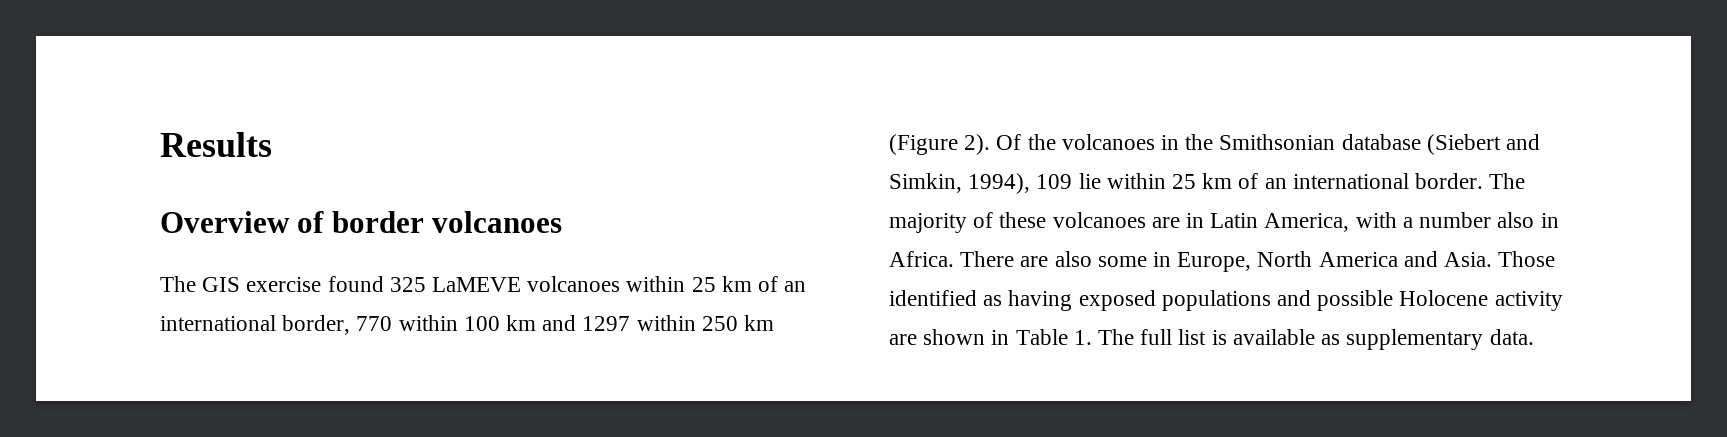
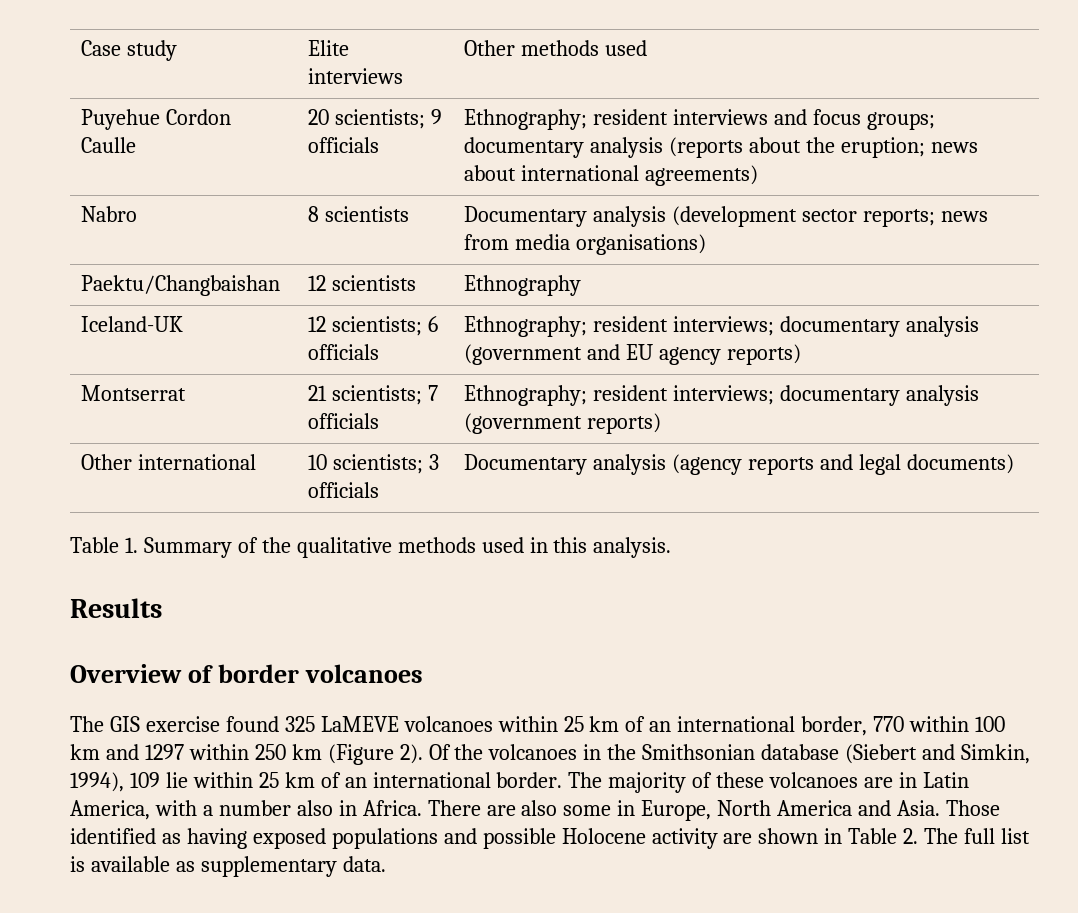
(160, 144) none -> [81,40,178,61] [308,40,350,56] [308,68,404,84] [464,40,647,56] [81,109,232,130] [81,137,137,153] [308,109,442,129] [308,137,380,153] [464,109,935,130] [464,137,978,158] [464,165,758,186] [81,206,138,222] [308,206,410,222] [464,206,988,227] [464,234,706,255] [81,275,281,296] [308,275,417,291] [464,275,582,296] [81,316,184,332] [308,316,438,336] [308,344,380,360] [464,316,979,337] [464,344,801,365] [81,385,187,401] [308,385,438,405] [308,413,380,429] [464,385,979,406] [464,413,662,434] [81,454,257,470] [308,454,439,474] [308,482,380,498] [464,454,1014,475] [70,537,672,558] Case study | Elite interviews | Other methods used // Puyehue Cordon Caulle | 20 scientists; 9 officials | Ethnography; resident interviews and focus groups; documentary analysis (reports about the eruption; news about international agreements) // Nabro | 8 scientists | Documentary analysis (development sector reports; news from media organisations) // Paektu/Changbaishan | 12 scientists | Ethnography // Iceland-UK | 12 scientists; 6 officials | Ethnography; resident interviews; documentary analysis (government and EU agency reports) // Montserrat | 21 scientists; 7 officials | Ethnography; resident interviews; documentary analysis (government reports) // Other international | 10 scientists; 3 officials | Documentary analysis (agency reports and legal documents) // Table 1. Summary of the qualitative methods used in this analysis. //
[1073,330,1092,345] 1. -> [903,828,919,844] 2.

